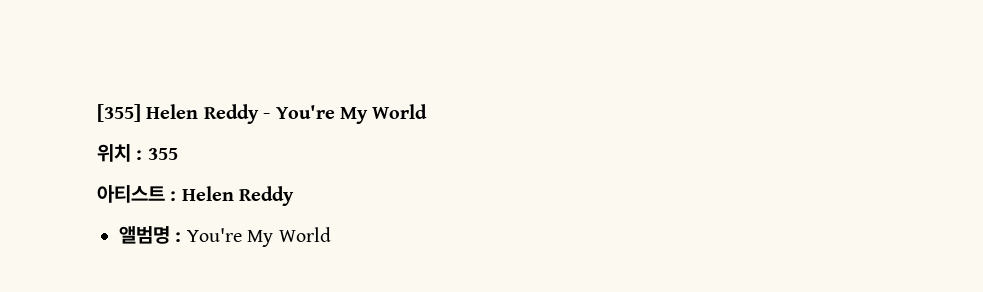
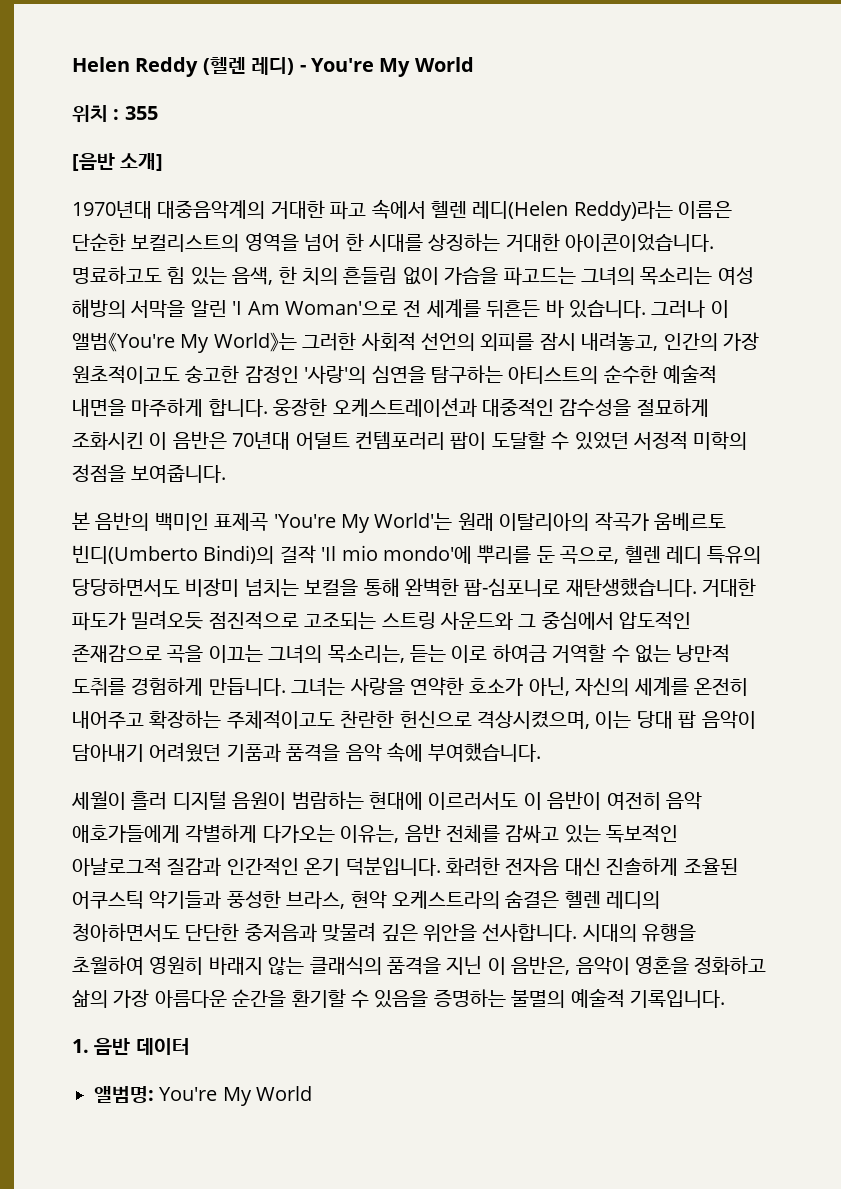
[97,104,259,124] [355] Helen Reddy -> [72,57,295,77] Helen Reddy (헬렌 레디)
[97,185,295,206] [119,226,182,244] 아티스트 : Helen Reddy // 앨범명 : -> [72,153,164,171] [72,199,733,221] [72,232,715,252] [72,266,754,286] [72,299,729,318] [72,331,759,353] [72,365,718,384] [72,398,709,417] [72,431,748,450] [72,464,227,483] [72,512,726,533] [72,545,762,564] [72,578,757,597] [72,610,692,631] [72,644,731,663] [72,677,748,696] [72,710,756,729] [72,742,542,762] [71,791,702,810] [72,824,679,843] [72,856,738,876] [72,890,661,909] [72,922,697,942] [72,955,767,975] [72,989,725,1008] [72,1038,190,1055] [94,1086,154,1103] [음반 소개] // 1970년대 대중음악계의 거대한 파고 속에서 헬렌 레디(Helen Reddy)라는 이름은 단순한 보컬리스트의 영역을 넘어 한 시대를 상징하는 거대한 아이콘이었습니다. 명료하고도 힘 있는 음색, 한 치의 흔들림 없이 가슴을 파고드는 그녀의 목소리는 여성 해방의 서막을 알린 'I Am Woman'으로 전 세계를 뒤흔든 바 있습니다. 그러나 이 앨범《You're My World》는 그러한 사회적 선언의 외피를 잠시 내려놓고, 인간의 가장 원초적이고도 숭고한 감정인 '사랑'의 심연을 탐구하는 아티스트의 순수한 예술적 내면을 마주하게 합니다. 웅장한 오케스트레이션과 대중적인 감수성을 절묘하게 조화시킨 이 음반은 70년대 어덜트 컨템포러리 팝이 도달할 수 있었던 서정적 미학의 정점을 보여줍니다. // 본 음반의 백미인 표제곡 'You're My World'는 원래 이탈리아의 작곡가 움베르토 빈디(Umberto Bindi)의 걸작 'Il mio mondo'에 뿌리를 둔 곡으로, 헬렌 레디 특유의 당당하면서도 비장미 넘치는 보컬을 통해 완벽한 팝-심포니로 재탄생했습니다. 거대한 파도가 밀려오듯 점진적으로 고조되는 스트링 사운드와 그 중심에서 압도적인 존재감으로 곡을 이끄는 그녀의 목소리는, 듣는 이로 하여금 거역할 수 없는 낭만적 도취를 경험하게 만듭니다. 그녀는 사랑을 연약한 호소가 아닌, 자신의 세계를 온전히 내어주고 확장하는 주체적이고도 찬란한 헌신으로 격상시켰으며, 이는 당대 팝 음악이 담아내기 어려웠던 기품과 품격을 음악 속에 부여했습니다. // 세월이 흘러 디지털 음원이 범람하는 현대에 이르러서도 이 음반이 여전히 음악 애호가들에게 각별하게 다가오는 이유는, 음반 전체를 감싸고 있는 독보적인 아날로그적 질감과 인간적인 온기 덕분입니다. 화려한 전자음 대신 진솔하게 조율된 어쿠스틱 악기들과 풍성한 브라스, 현악 오케스트라의 숨결은 헬렌 레디의 청아하면서도 단단한 중저음과 맞물려 깊은 위안을 선사합니다. 시대의 유행을 초월하여 영원히 바래지 않는 클래식의 품격을 지닌 이 음반은, 음악이 영혼을 정화하고 삶의 가장 아름다운 순간을 환기할 수 있음을 증명하는 불멸의 예술적 기록입니다. // 1. 음반 데이터 // 앨범명:

